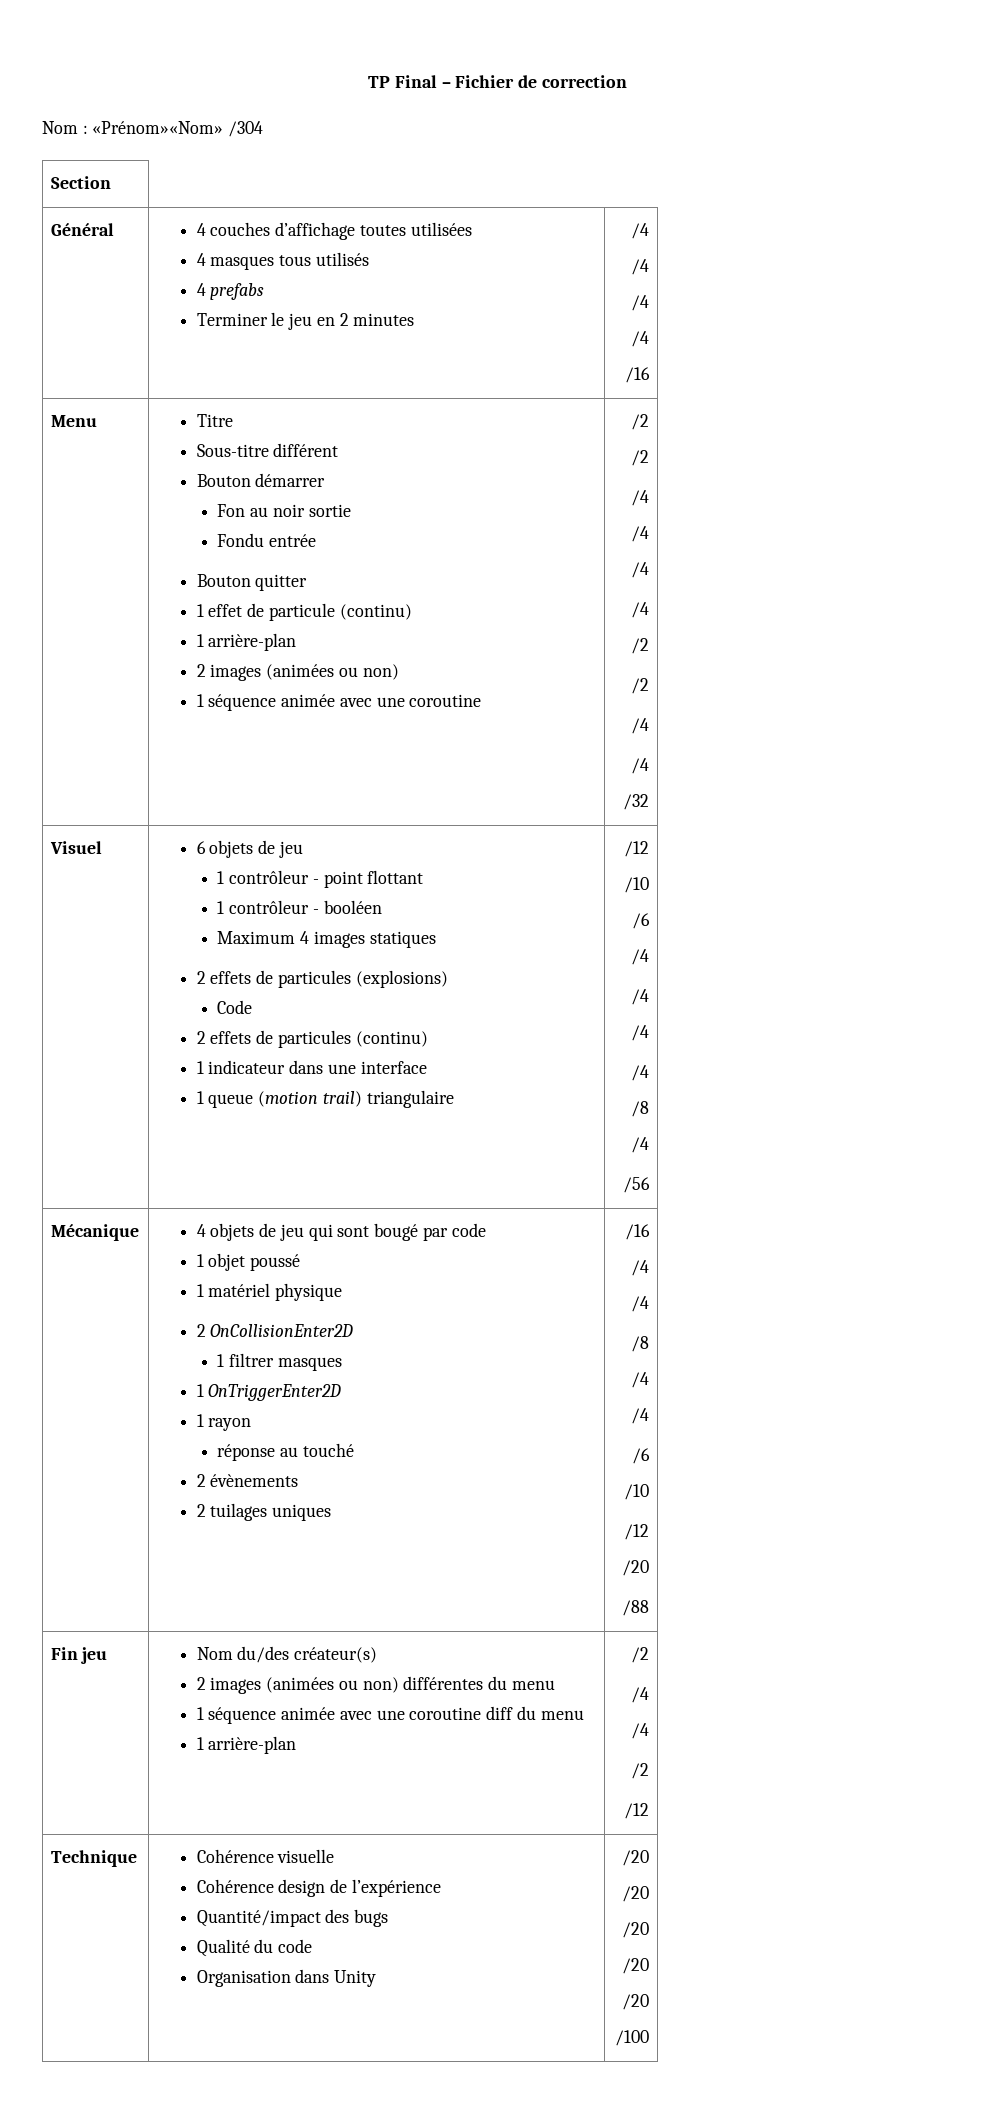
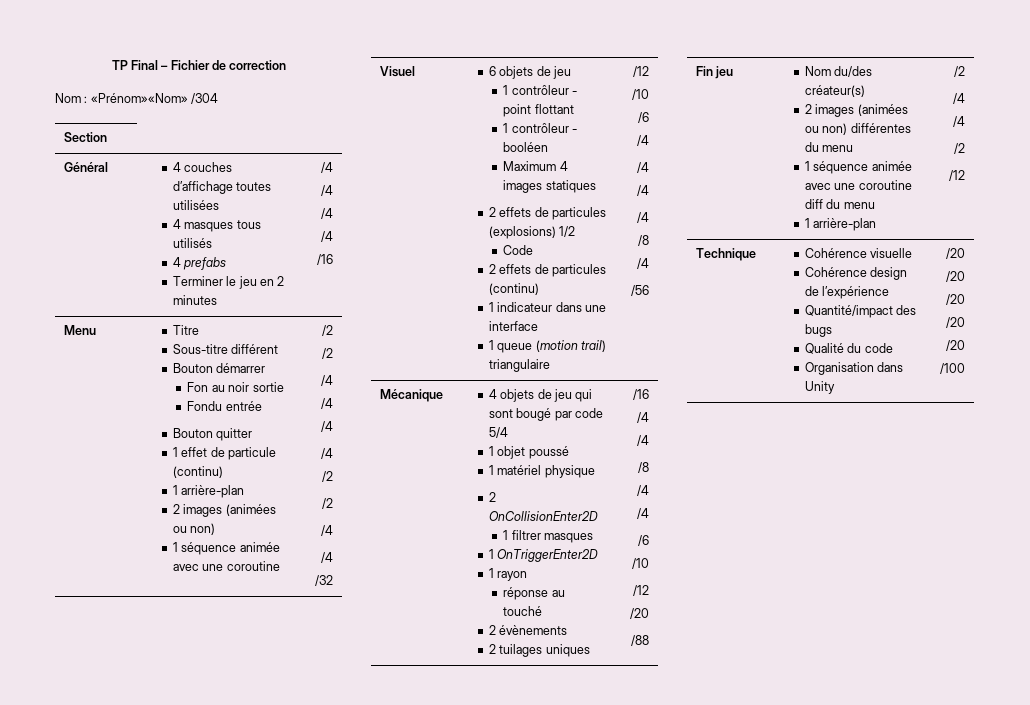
(448, 979) none -> [559,226,576,237] 1/2
(486, 1230) none -> [488,427,508,438] 5/4

